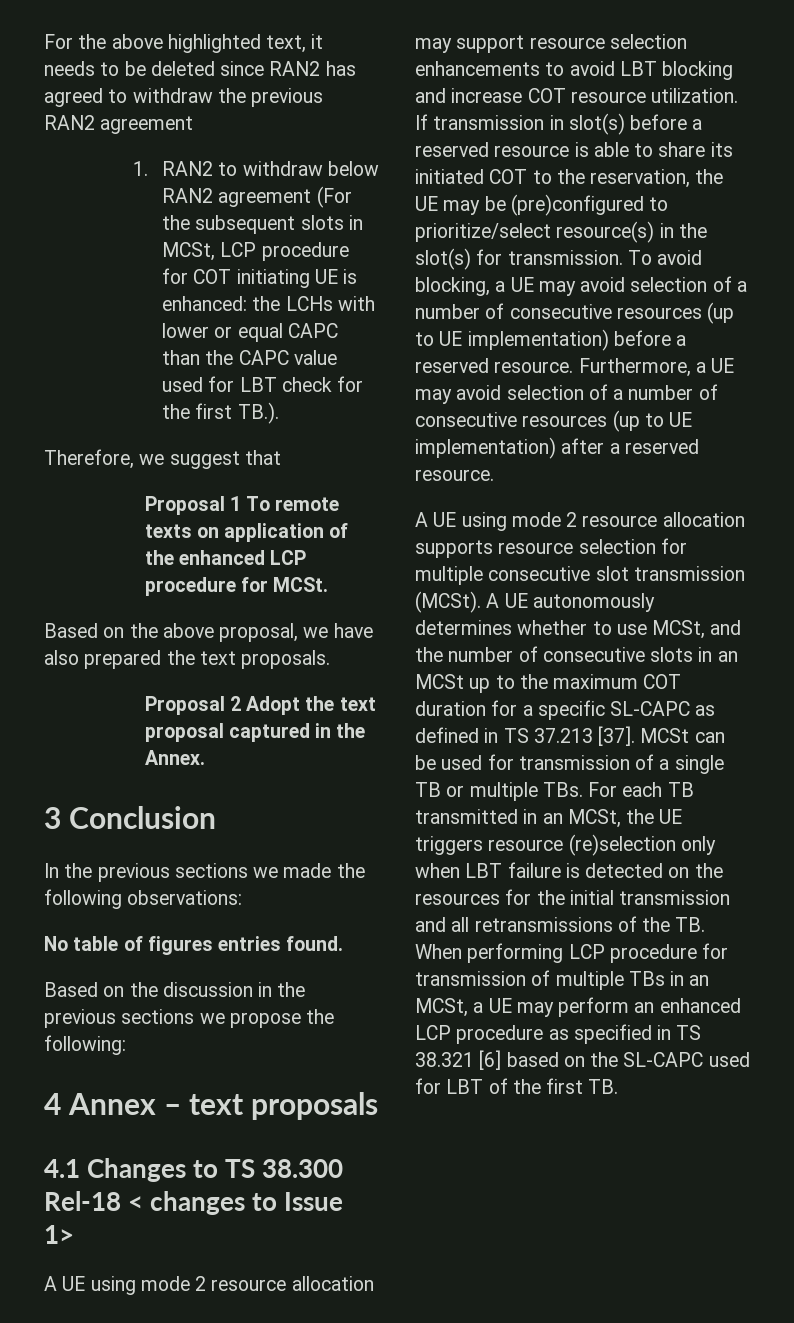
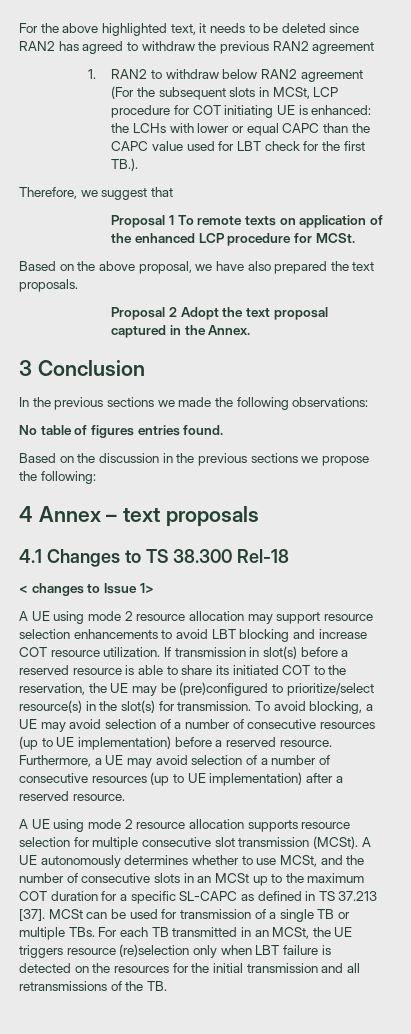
(121, 1201) none -> (290, 556) //
[415,943,729,963] [415,970,710,990] [415,997,741,1017] [415,1024,702,1044] [415,1050,750,1070] [415,1078,619,1094] When performing LCP procedure for transmission of multiple TBs in an MCSt, a UE may perform an enhanced LCP procedure as specified in TS 38.321 [6] based on the SL-CAPC used for LBT of the first TB. -> (167, 986) none

